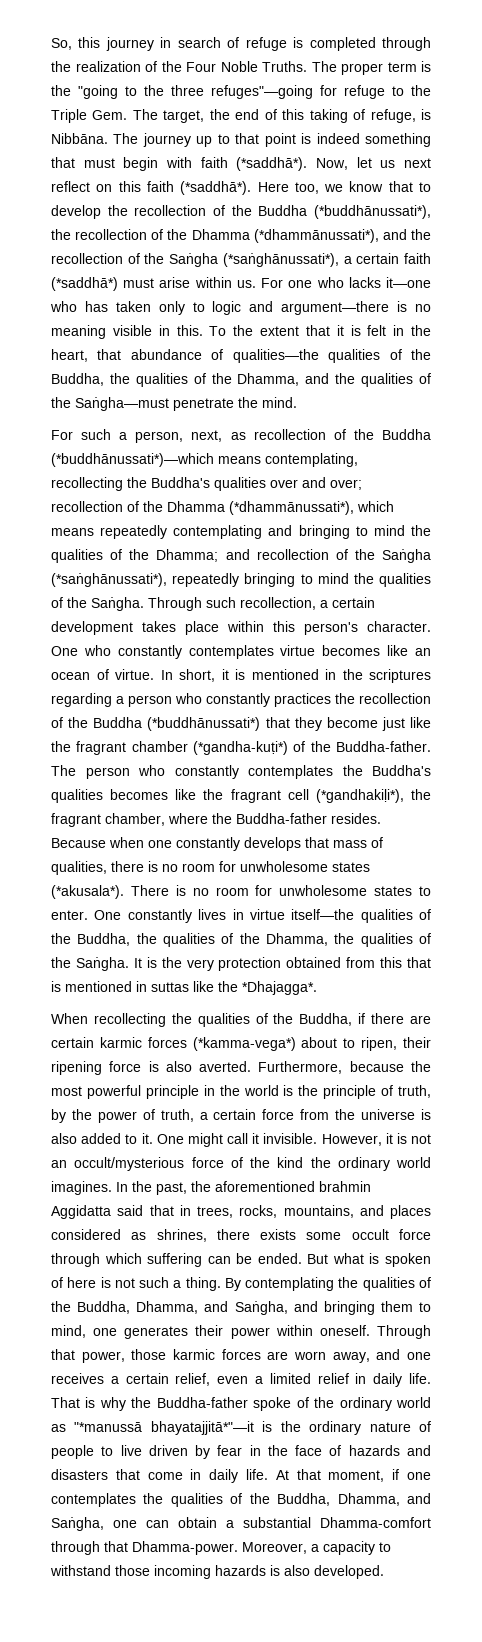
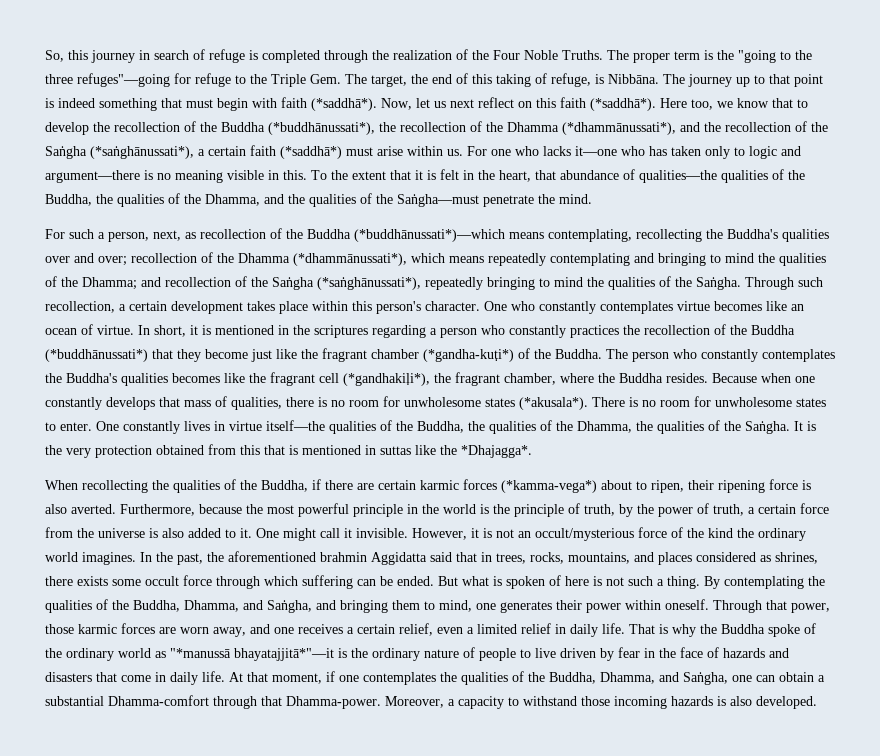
[336,741,431,752] Buddha-father. -> [555,349,602,359] Buddha.
[236,813,327,824] Buddha-father -> [619,373,663,383] Buddha
[156,1397,248,1408] Buddha-father -> [721,624,765,634] Buddha

